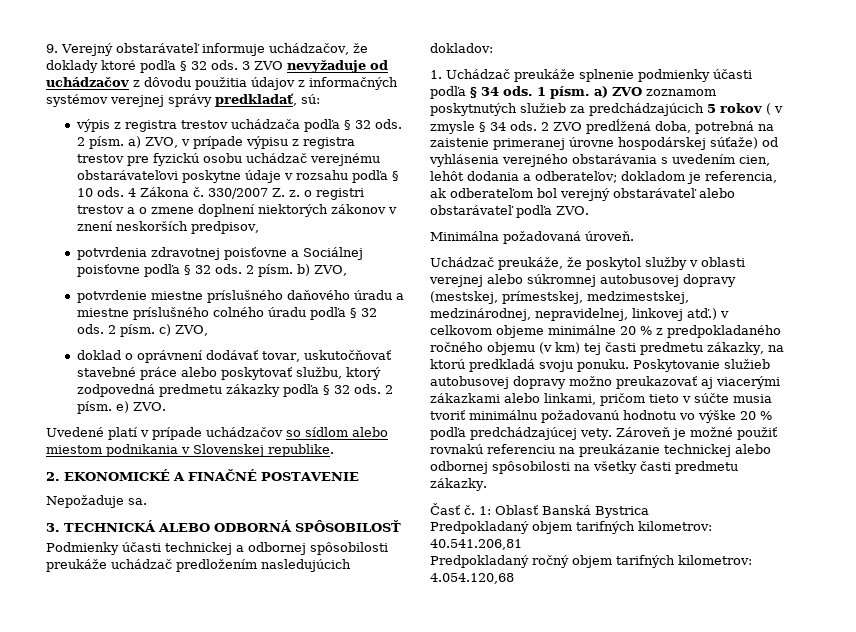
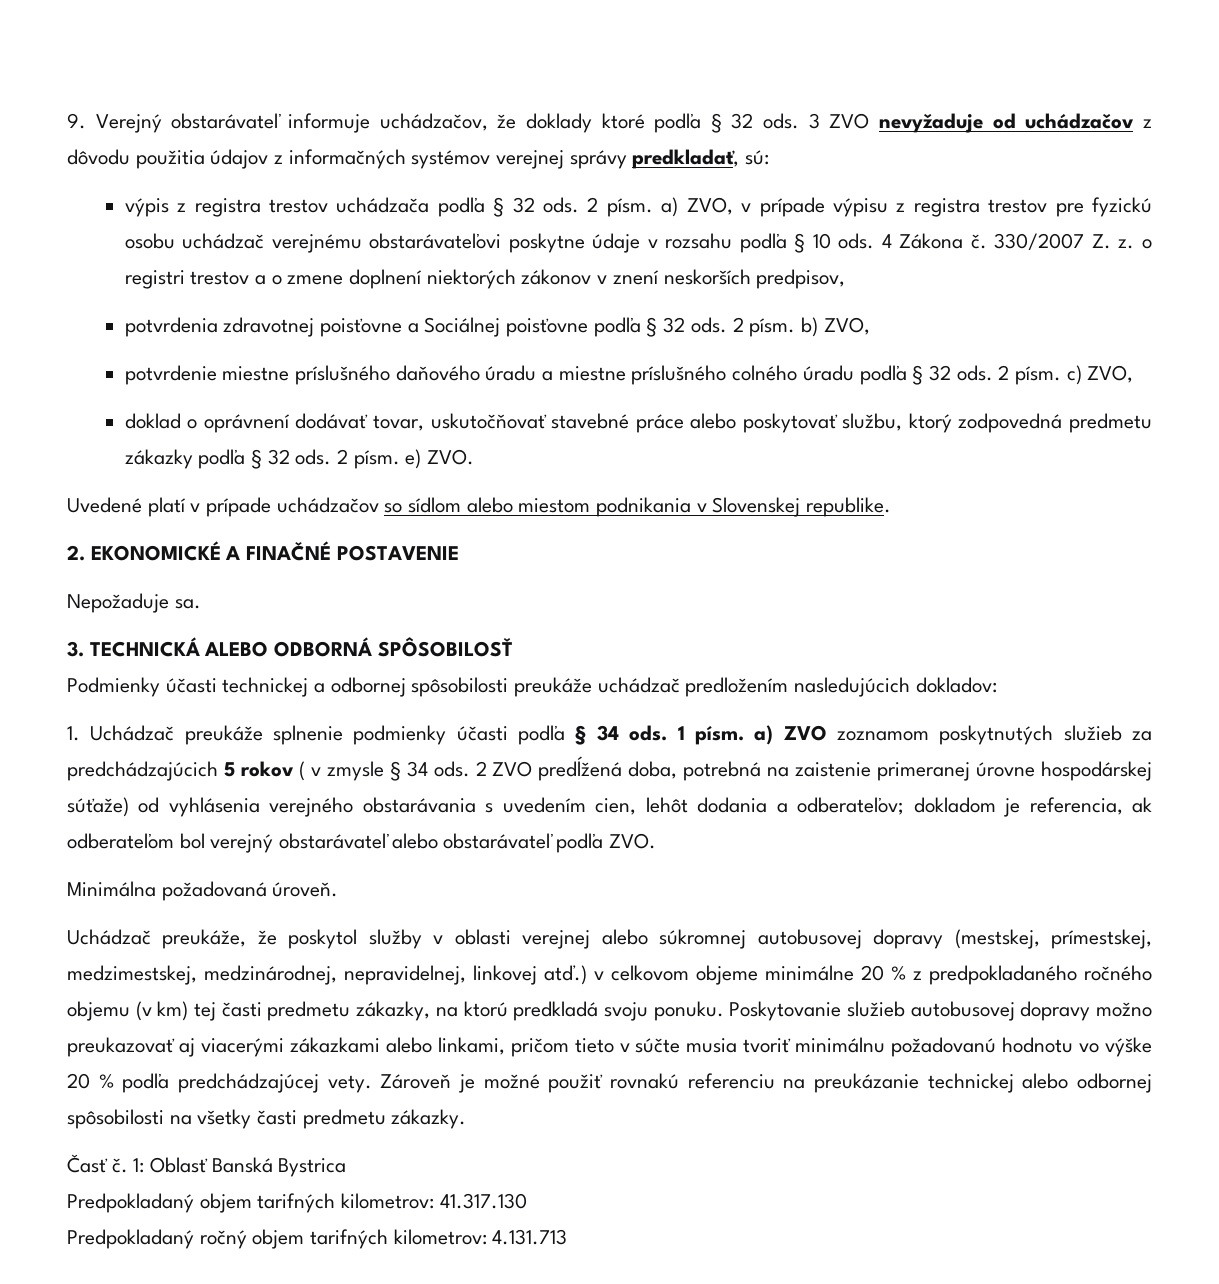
[430,539,522,550] 40.541.206,81 -> [439,1193,527,1209] 41.317.130
[430,573,514,584] 4.054.120,68 -> [492,1229,568,1245] 4.131.713

